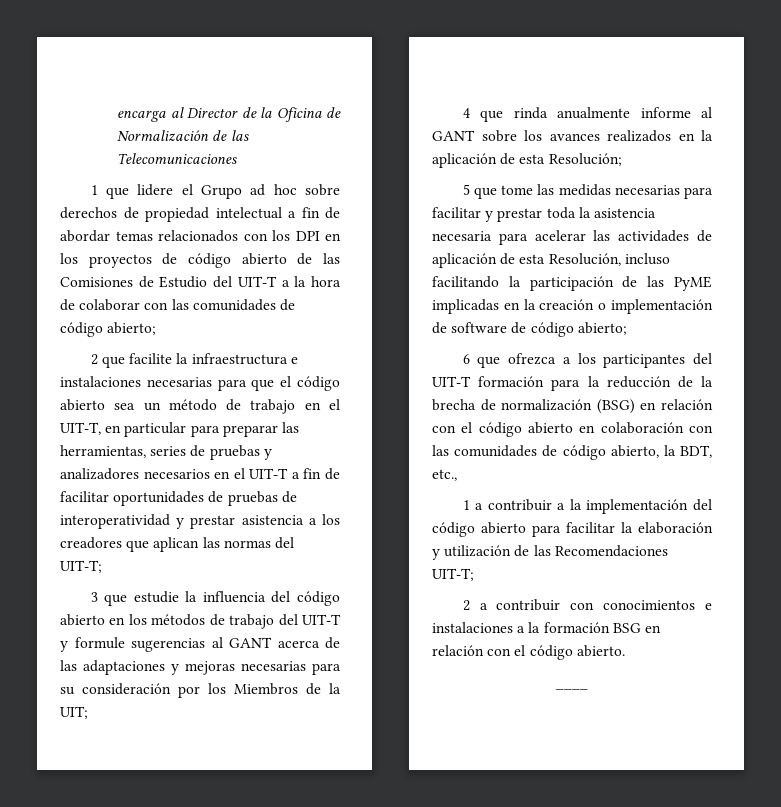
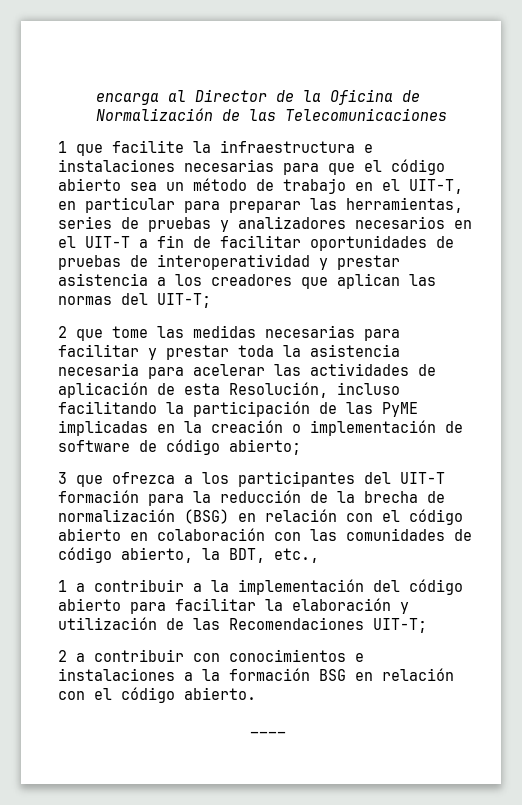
[137,184,340,199] [60,207,340,222] [60,230,341,242] [60,253,340,268] [60,276,341,288] [60,299,295,311] [60,322,157,337] [90,354,125,368] lidere el Grupo ad hoc sobre derechos de propiedad intelectual a fin de abordar temas relacionados con los DPI en los proyectos de código abierto de las Comisiones de Estudio del UIT-T a la hora de colaborar con las comunidades de código abierto; // 2 que -> (103, 150) none
[90,591,340,606] [60,614,341,629] [60,637,340,652] [60,660,341,675] [60,683,341,698] [60,706,88,719] [462,107,712,122] [432,130,713,142] [432,153,622,168] [462,184,470,195] 3 que estudie la influencia del código abierto en los métodos de trabajo del UIT-T y formule sugerencias al GANT acerca de las adaptaciones y mejoras necesarias para su consideración por los Miembros de la UIT; // 4 que rinda anualmente informe al GANT sobre los avances realizados en la aplicación de esta Resolución; // 5 -> [58,326,67,338] 2
[462,354,470,364] 6 -> [58,472,67,484] 3

